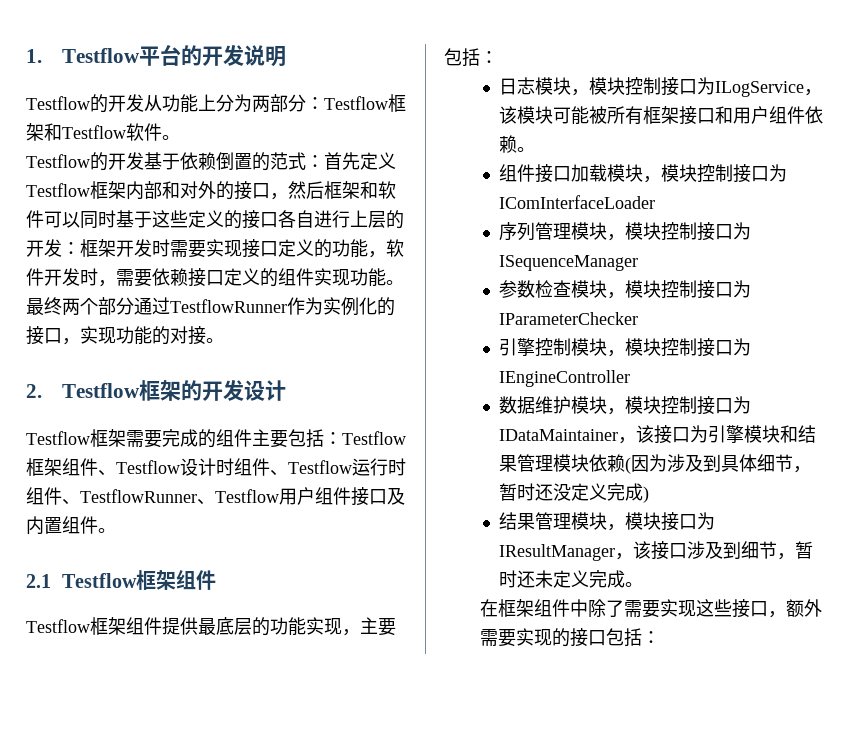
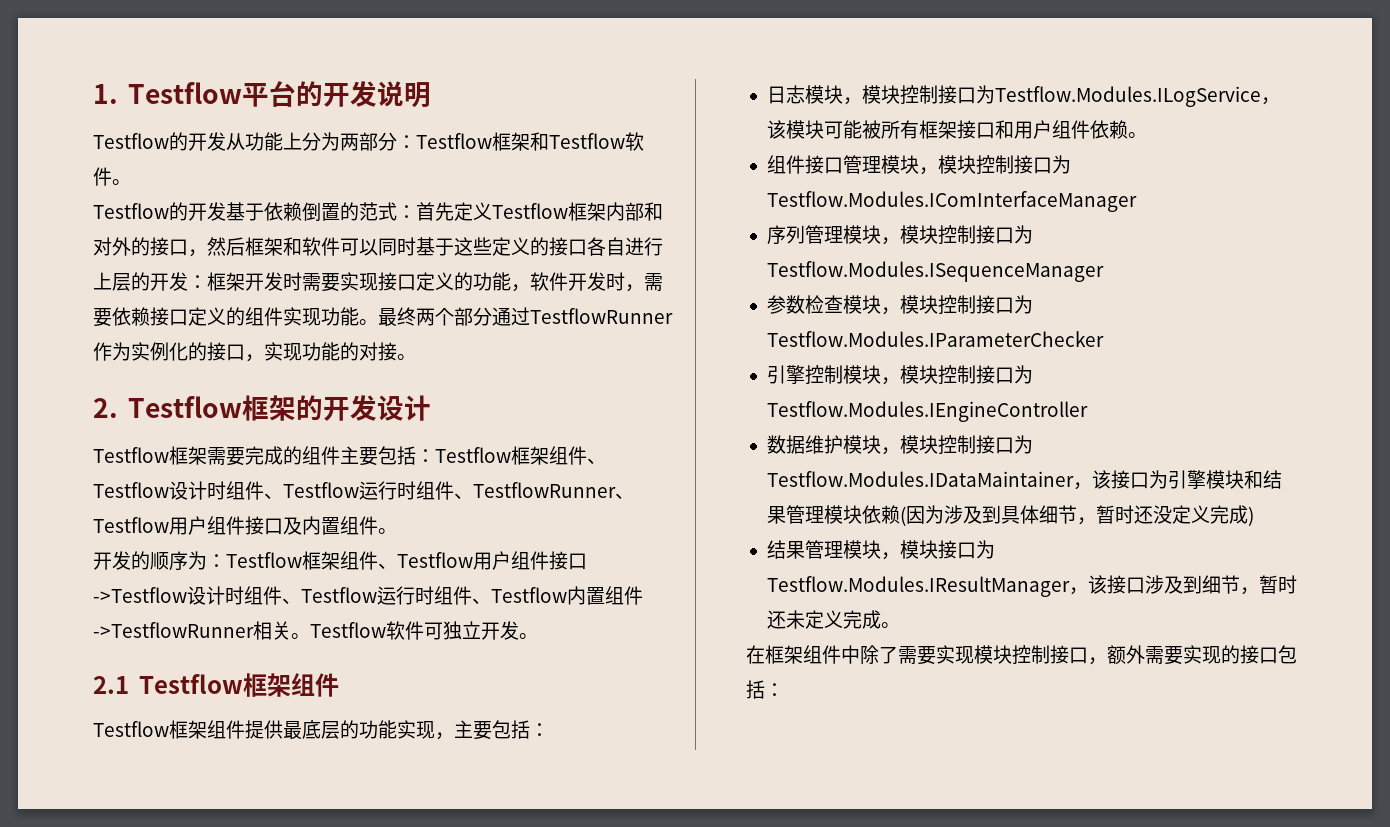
(116, 530) none -> [93,551,587,571] [93,586,643,605] [93,621,538,640] // 开发的顺序为：Testflow框架组件、Testflow用户组件接口->Testflow设计时组件、Testflow运行时组件、Testflow内置组件->TestflowRunner相关。Testflow软件可独立开发。
[715,81,805,97] ILogService -> [994,86,1261,107] Testflow.Modules.ILogService
[571,164,788,183] [499,195,656,209] 加载模块，模块控制接口为IComInterfaceLoader -> [842,155,1071,175] [766,191,1137,212] 管理模块，模块控制接口为Testflow.Modules.IComInterfaceManager
[499,255,639,271] ISequenceManager -> [766,261,1104,282] Testflow.Modules.ISequenceManager
[499,312,639,325] IParameterChecker -> [766,331,1104,347] Testflow.Modules.IParameterChecker
[499,370,631,387] IEngineController -> [766,401,1088,422] Testflow.Modules.IEngineController
[499,429,619,441] IDataMaintainer -> [766,471,1074,487] Testflow.Modules.IDataMaintainer
[499,544,616,561] IResultManager -> [766,576,1070,597] Testflow.Modules.IResultManager
[695,599,732,617] 这些 -> [973,645,1050,665] 模块控制

